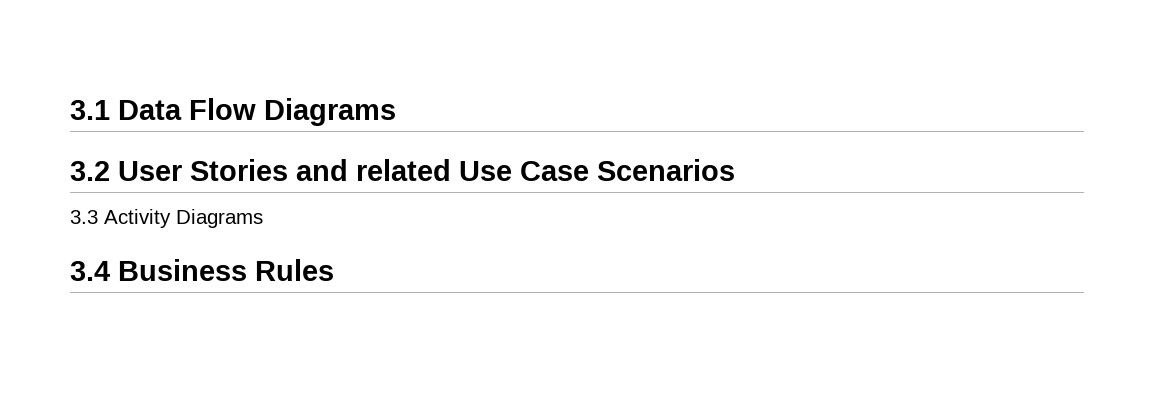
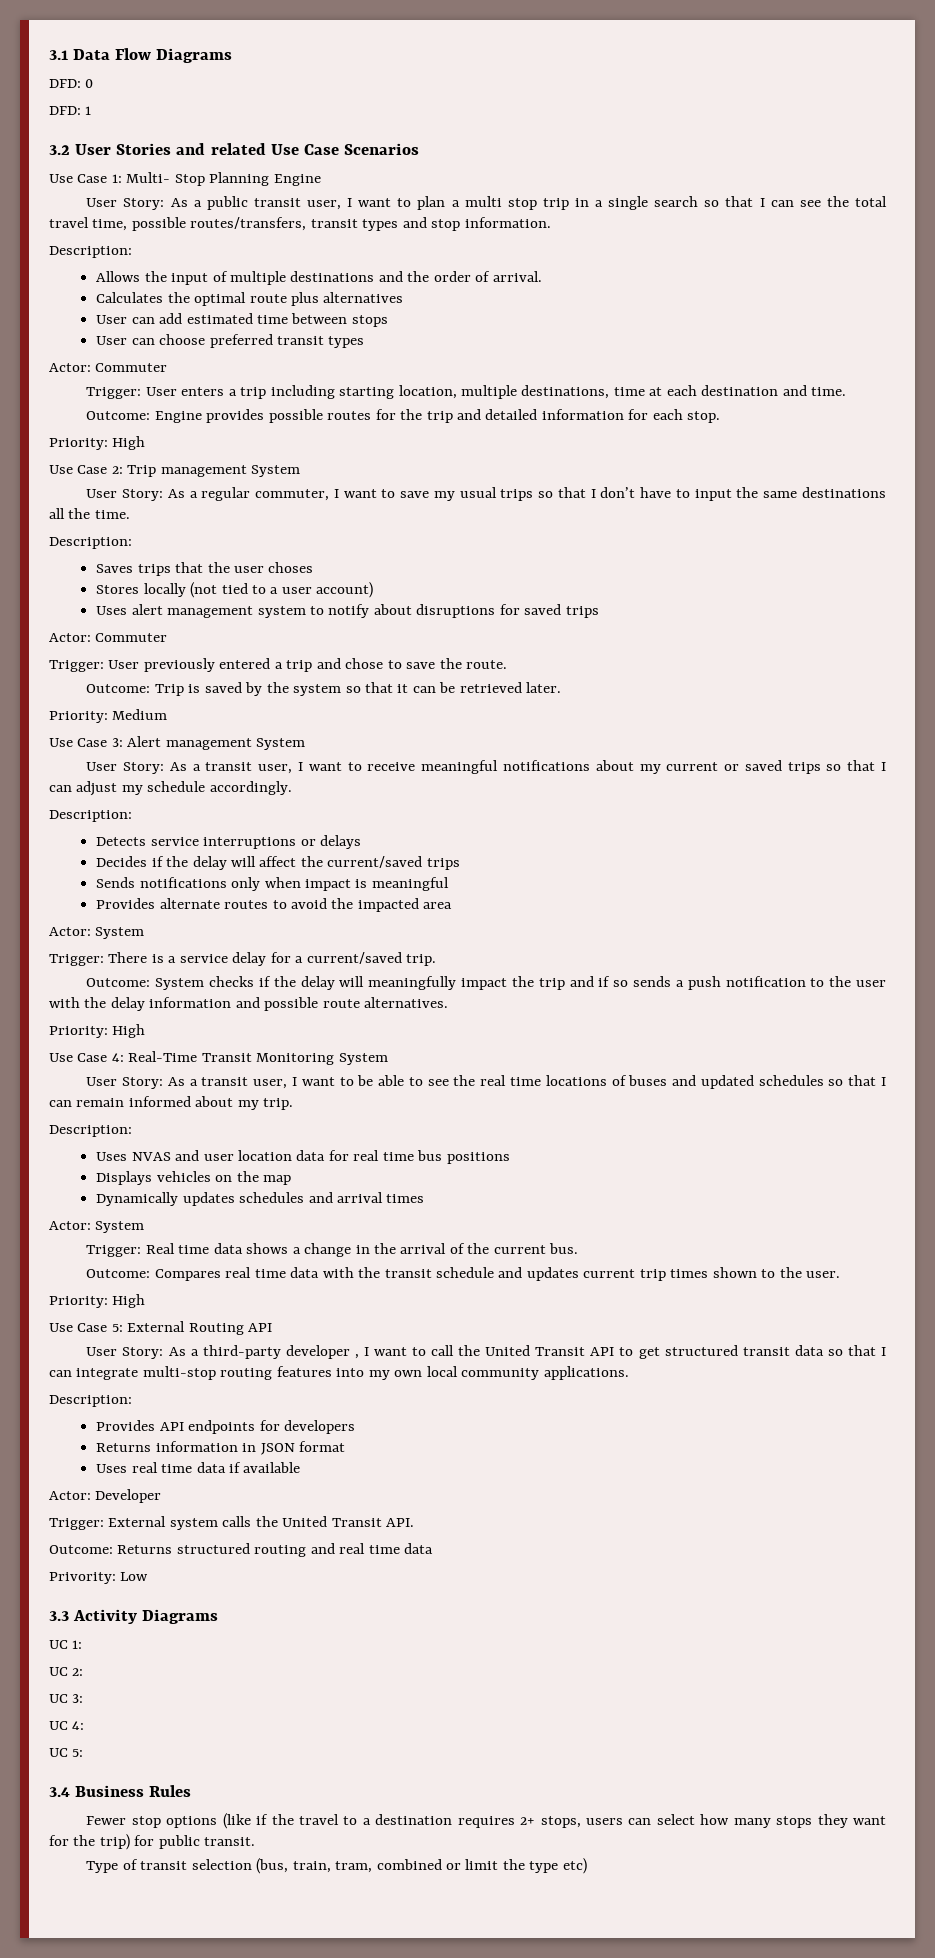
(396, 112) none -> [49,79,94,88] [49,106,92,115] // DFD: 0 // DFD: 1
[70,209,263,228] [70,259,334,281] 3.3 Activity Diagrams // 3.4 Business Rules -> [49,172,321,186] [86,196,888,210] [49,217,551,231] [49,246,132,258] [96,271,542,285] [96,292,404,306] [96,313,388,327] [96,334,365,348] [49,363,168,372] [86,385,847,399] [86,409,721,423] [49,436,146,450] [49,465,301,477] [86,487,886,501] [49,508,130,519] [49,537,132,549] [96,562,314,576] [96,582,374,598] [96,604,599,618] [49,633,168,642] [49,658,508,672] [86,682,562,696] [49,709,168,723] [49,736,306,750] [86,760,887,774] [49,781,292,796] [49,810,132,822] [96,835,361,849] [96,856,460,870] [96,877,449,891] [96,898,453,912] [49,927,145,939] [49,952,437,966] [86,976,886,990] [49,997,449,1011] [49,1024,146,1038] [49,1051,388,1065] [86,1075,887,1089] [49,1096,294,1110] [49,1125,132,1137] [96,1150,510,1164] [96,1171,291,1185] [96,1192,425,1206] [49,1221,145,1233] [86,1243,579,1257] [86,1267,841,1281] [49,1294,146,1308] [49,1321,273,1335] [86,1345,887,1359] [49,1366,629,1380] [49,1395,132,1407] [96,1420,355,1434] [96,1441,345,1455] [96,1462,301,1473] [49,1489,162,1503] [49,1516,415,1530] [49,1543,434,1557] [49,1572,149,1584] [49,1609,219,1624] [49,1640,83,1649] [49,1667,84,1676] [49,1694,84,1703] [49,1721,85,1730] [49,1748,84,1757] [49,1785,192,1797] [86,1813,887,1829] [49,1834,256,1850] [86,1858,587,1874] Use Case 1: Multi- Stop Planning Engine // User Story: As a public transit user, I want to plan a multi stop trip in a single search so that I can see the total travel time, possible routes/transfers, transit types and stop information. // Description: // Allows the input of multiple destinations and the order of arrival. // Calculates the optimal route plus alternatives // User can add estimated time between stops // User can choose preferred transit types // Actor: Commuter // Trigger: User enters a trip including starting location, multiple destinations, time at each destination and time. // Outcome: Engine provides possible routes for the trip and detailed information for each stop. // Priority: High // Use Case 2: Trip management System // User Story: As a regular commuter, I want to save my usual trips so that I don’t have to input the same destinations all the time. // Description: // Saves trips that the user choses // Stores locally (not tied to a user account) // Uses alert management system to notify about disruptions for saved trips // Actor: Commuter // Trigger: User previously entered a trip and chose to save the route. // Outcome: Trip is saved by the system so that it can be retrieved later. // Priority: Medium // Use Case 3: Alert management System // User Story: As a transit user, I want to receive meaningful notifications about my current or saved trips so that I can adjust my schedule accordingly. // Description: // Detects service interruptions or delays // Decides if the delay will affect the current/saved trips // Sends notifications only when impact is meaningful // Provides alternate routes to avoid the impacted area // Actor: System // Trigger: There is a service delay for a current/saved trip. // Outcome: System checks if the delay will meaningfully impact the trip and if so sends a push notification to the user with the delay information and possible route alternatives. // Priority: High // Use Case 4: Real-Time Transit Monitoring System // User Story: As a transit user, I want to be able to see the real time locations of buses and updated schedules so that I can remain informed about my trip. // Description: // Uses NVAS and user location data for real time bus positions // Displays vehicles on the map // Dynamically updates schedules and arrival times // Actor: System // Trigger: Real time data shows a change in the arrival of the current bus. // Outcome: Compares real time data with the transit schedule and updates current trip times shown to the user. // Priority: High // Use Case 5: External Routing API // User Story: As a third-party developer , I want to call the United Transit API to get structured transit data so that I can integrate multi-stop routing features into my own local community applications. // Description: // Provides API endpoints for developers // Returns information in JSON format // Uses real time data if available // Actor: Developer // Trigger: External system calls the United Transit API. // Outcome: Returns structured routing and real time data // Privority: Low // 3.3 Activity Diagrams // UC 1: // UC 2: // UC 3: // UC 4: // UC 5: // 3.4 Business Rules // Fewer stop options (like if the travel to a destination requires 2+ stops, users can select how many stops they want for the trip) for public transit. // Type of transit selection (bus, train, tram, combined or limit the type etc)

